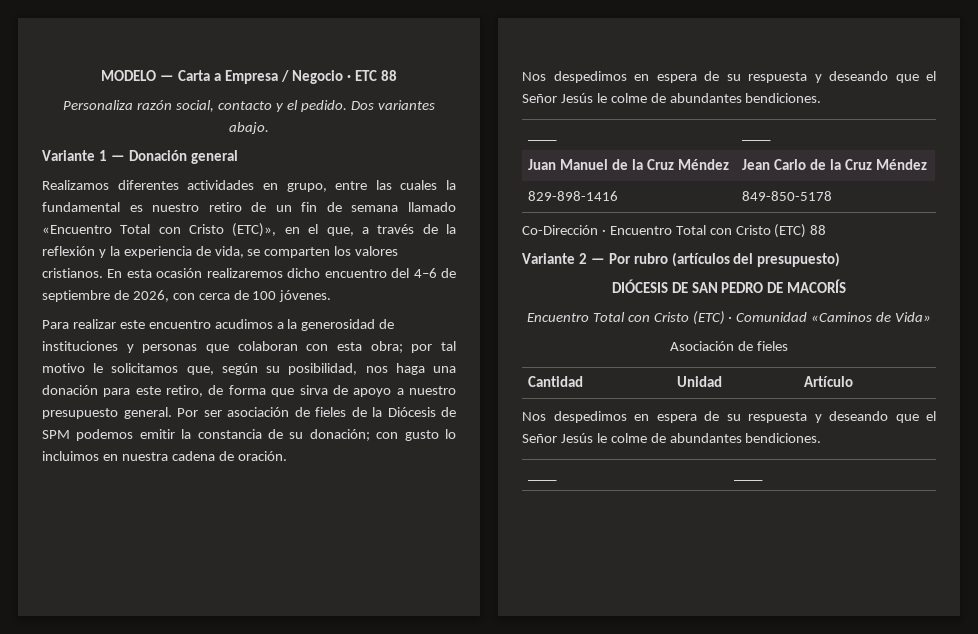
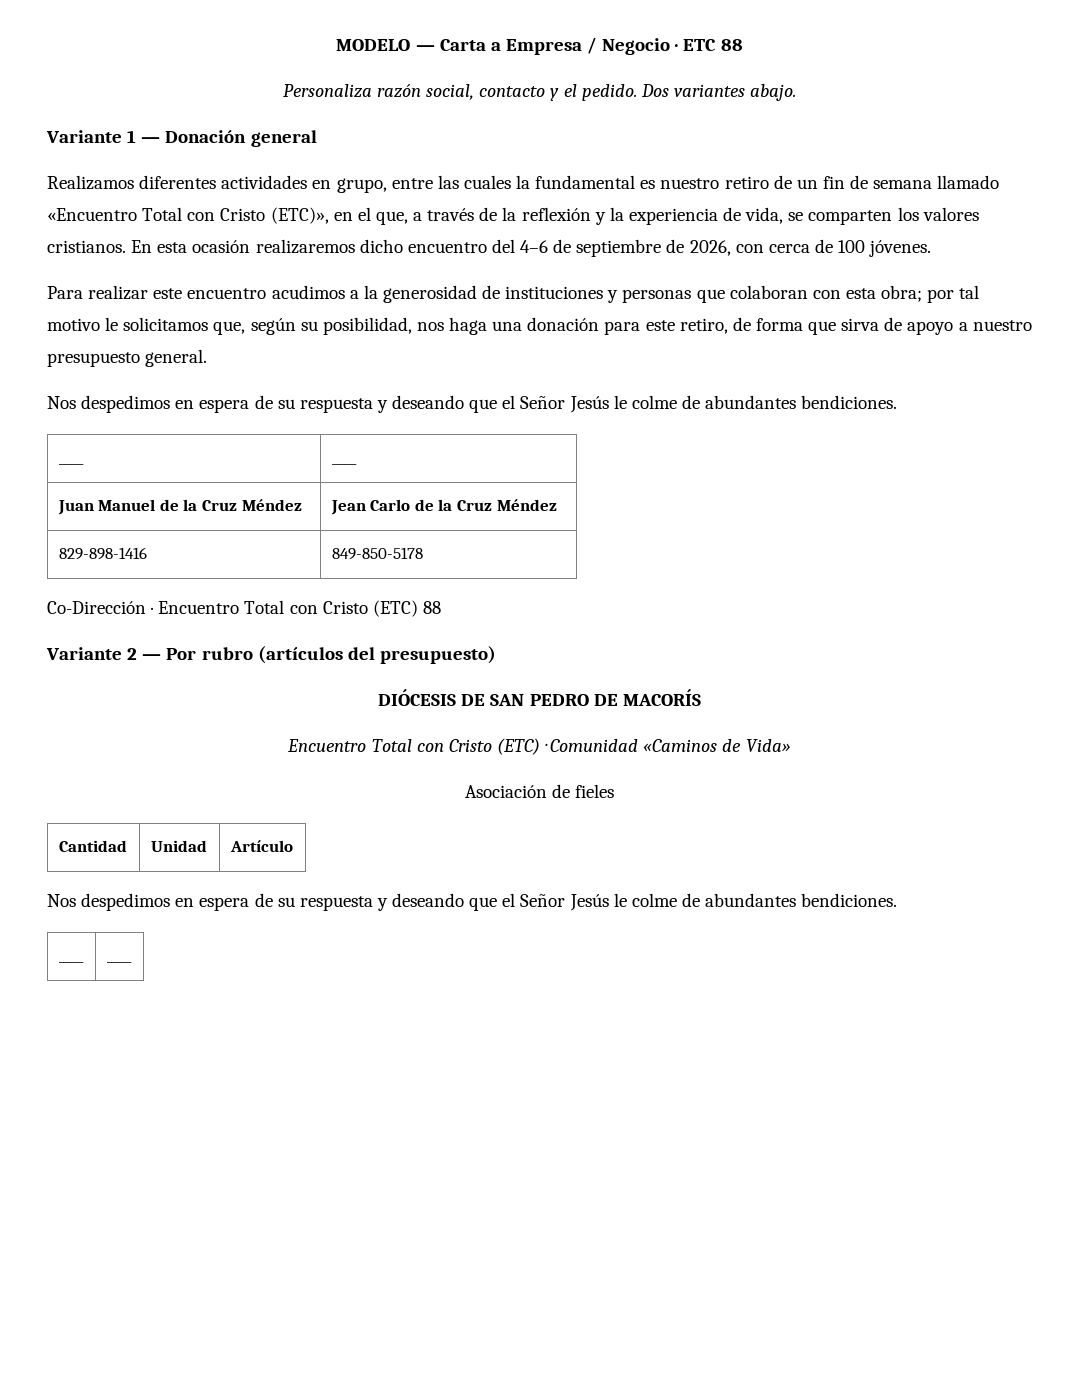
[177,407,456,417] [42,429,456,441] [42,451,287,461] Por ser asociación de fieles de la Diócesis de SPM podemos emitir la constancia de su donación; con gusto lo incluimos en nuestra cadena de oración. -> (208, 358) none

